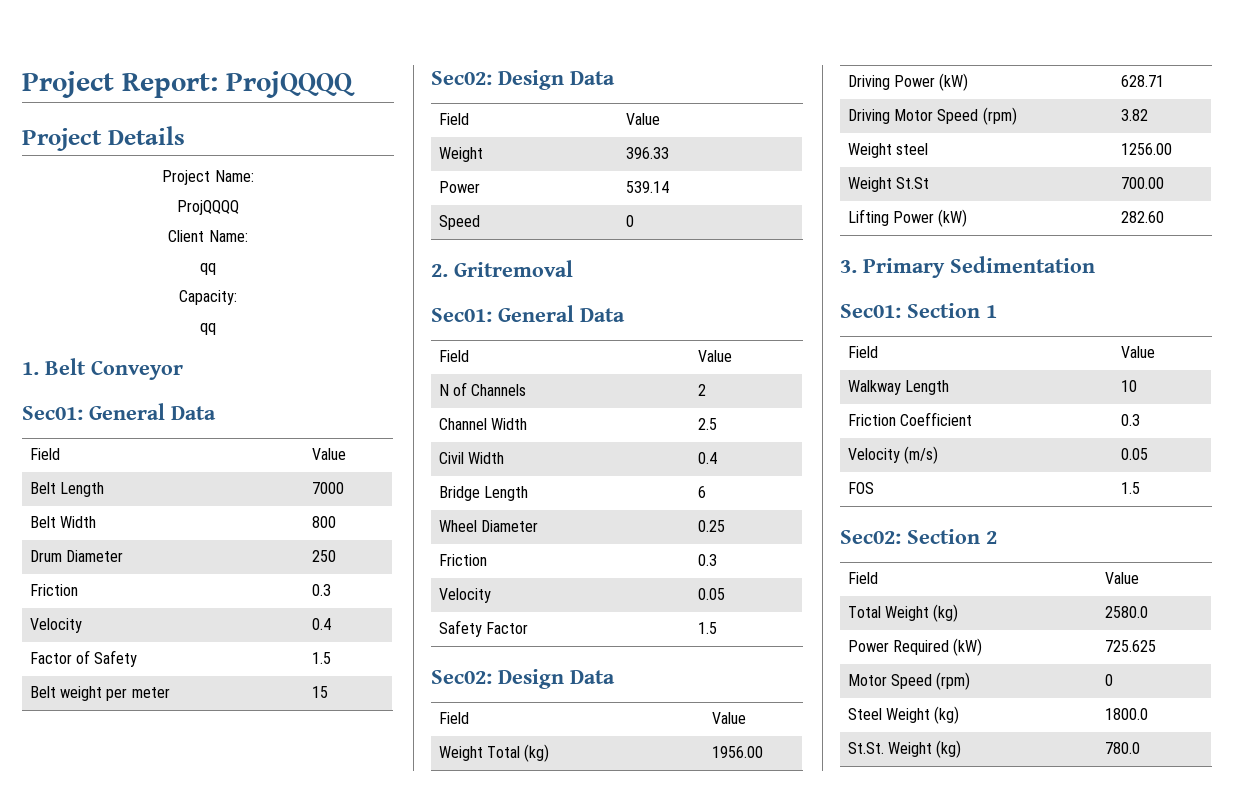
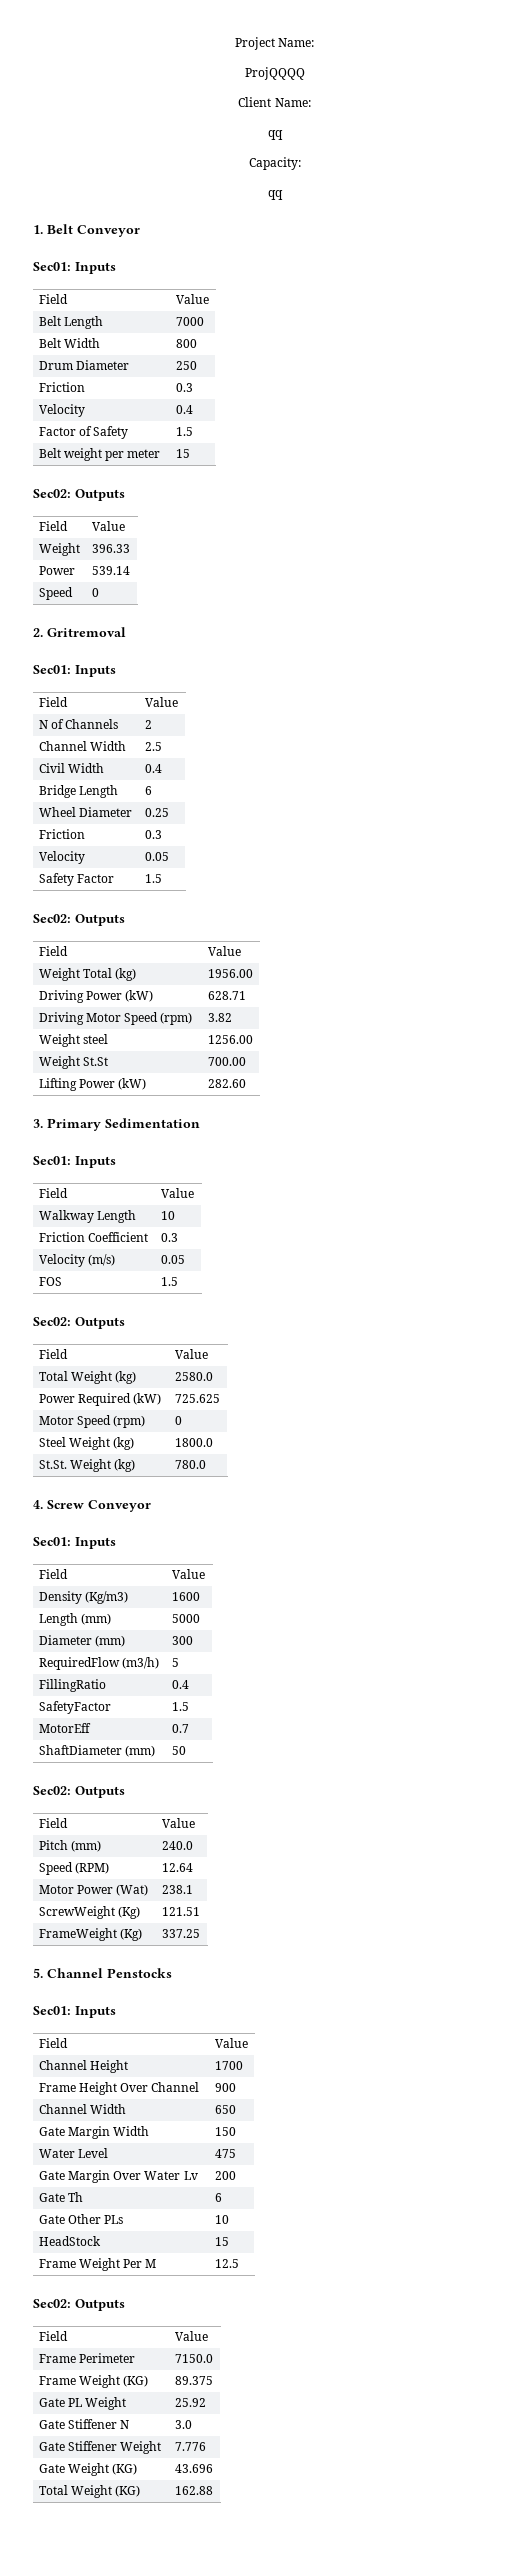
[22,71,355,98] [22,126,185,151] [162,170,211,185] Project Report: ProjQQQQ // Project Details // Project -> [234,37,275,50] Project
[89,403,216,420] General Data -> [75,262,116,274] Inputs
[498,70,615,90] Design Data -> [75,489,125,501] Outputs
[498,305,625,322] General Data -> [75,665,116,677] Inputs
[498,669,615,689] Design Data -> [75,914,125,926] Outputs
[907,303,997,318] Section 1 -> [75,1156,116,1168] Inputs
[907,529,997,544] Section 2 -> [75,1317,125,1329] Outputs
(1140, 748) none -> [33,1500,151,1512] [33,1537,116,1549] [38,1569,68,1579] [171,1569,205,1579] [38,1591,128,1604] [171,1592,200,1601] [38,1613,111,1626] [171,1614,200,1623] [38,1635,125,1647] [171,1636,193,1645] [38,1657,159,1670] [171,1658,179,1667] [38,1679,106,1692] [171,1680,189,1689] [38,1701,111,1714] [171,1702,189,1711] [38,1723,91,1733] [171,1724,189,1733] [38,1745,155,1757] [171,1746,186,1755] [33,1786,125,1798] [38,1818,68,1828] [161,1818,195,1828] [38,1840,101,1852] [161,1841,193,1850] [38,1862,109,1875] [161,1863,193,1872] [38,1884,149,1896] [161,1885,193,1894] [38,1906,140,1919] [161,1907,200,1916] [38,1928,142,1941] [161,1929,200,1938] [33,1968,172,1978] [33,2006,116,2018] [38,2038,68,2048] [214,2038,248,2048] [38,2060,128,2073] [214,2061,243,2070] [38,2082,200,2095] [214,2083,236,2092] [38,2104,126,2114] [214,2105,236,2114] [38,2126,150,2139] [214,2127,236,2136] [38,2148,108,2158] [214,2149,236,2158] [38,2170,198,2183] [214,2171,236,2180] [38,2192,83,2202] [214,2193,222,2202] [38,2214,124,2224] [214,2215,229,2224] [38,2236,101,2246] [214,2237,229,2246] [38,2258,157,2271] [214,2259,239,2268] [33,2299,125,2311] [38,2331,68,2341] [174,2331,208,2341] [38,2353,135,2363] [174,2354,213,2363] [38,2375,149,2388] [174,2376,213,2385] [38,2397,127,2410] [174,2398,206,2407] [38,2419,130,2429] [174,2420,192,2429] [38,2441,162,2454] [174,2442,206,2451] [38,2463,138,2476] [174,2464,213,2473] [38,2485,141,2498] [174,2486,213,2495] // 4. Screw Conveyor // Sec01: Inputs // Field | Value // Density (Kg/m3) | 1600 // Length (mm) | 5000 // Diameter (mm) | 300 // RequiredFlow (m3/h) | 5 // FillingRatio | 0.4 // SafetyFactor | 1.5 // MotorEff | 0.7 // ShaftDiameter (mm) | 50 // Sec02: Outputs // Field | Value // Pitch (mm) | 240.0 // Speed (RPM) | 12.64 // Motor Power (Wat) | 238.1 // ScrewWeight (Kg) | 121.51 // FrameWeight (Kg) | 337.25 // 5. Channel Penstocks // Sec01: Inputs // Field | Value // Channel Height | 1700 // Frame Height Over Channel | 900 // Channel Width | 650 // Gate Margin Width | 150 // Water Level | 475 // Gate Margin Over Water Lv | 200 // Gate Th | 6 // Gate Other PLs | 10 // HeadStock | 15 // Frame Weight Per M | 12.5 // Sec02: Outputs // Field | Value // Frame Perimeter | 7150.0 // Frame Weight (KG) | 89.375 // Gate PL Weight | 25.92 // Gate Stiffener N | 3.0 // Gate Stiffener Weight | 7.776 // Gate Weight (KG) | 43.696 // Total Weight (KG) | 162.88

